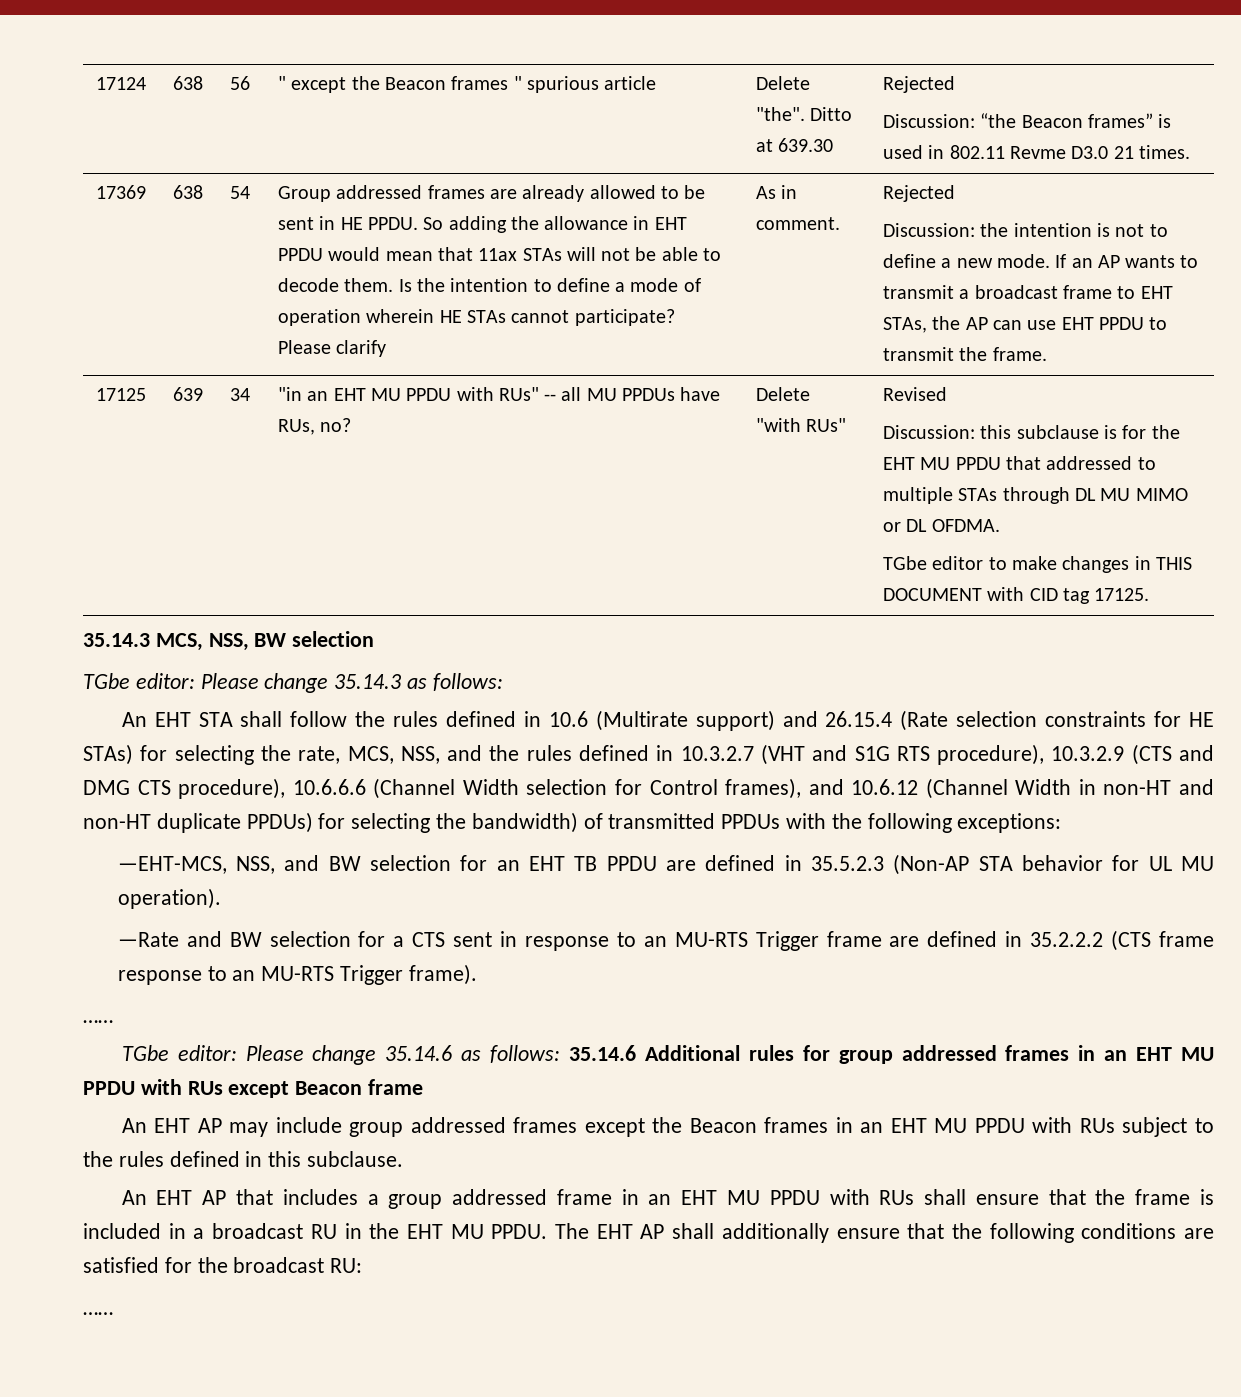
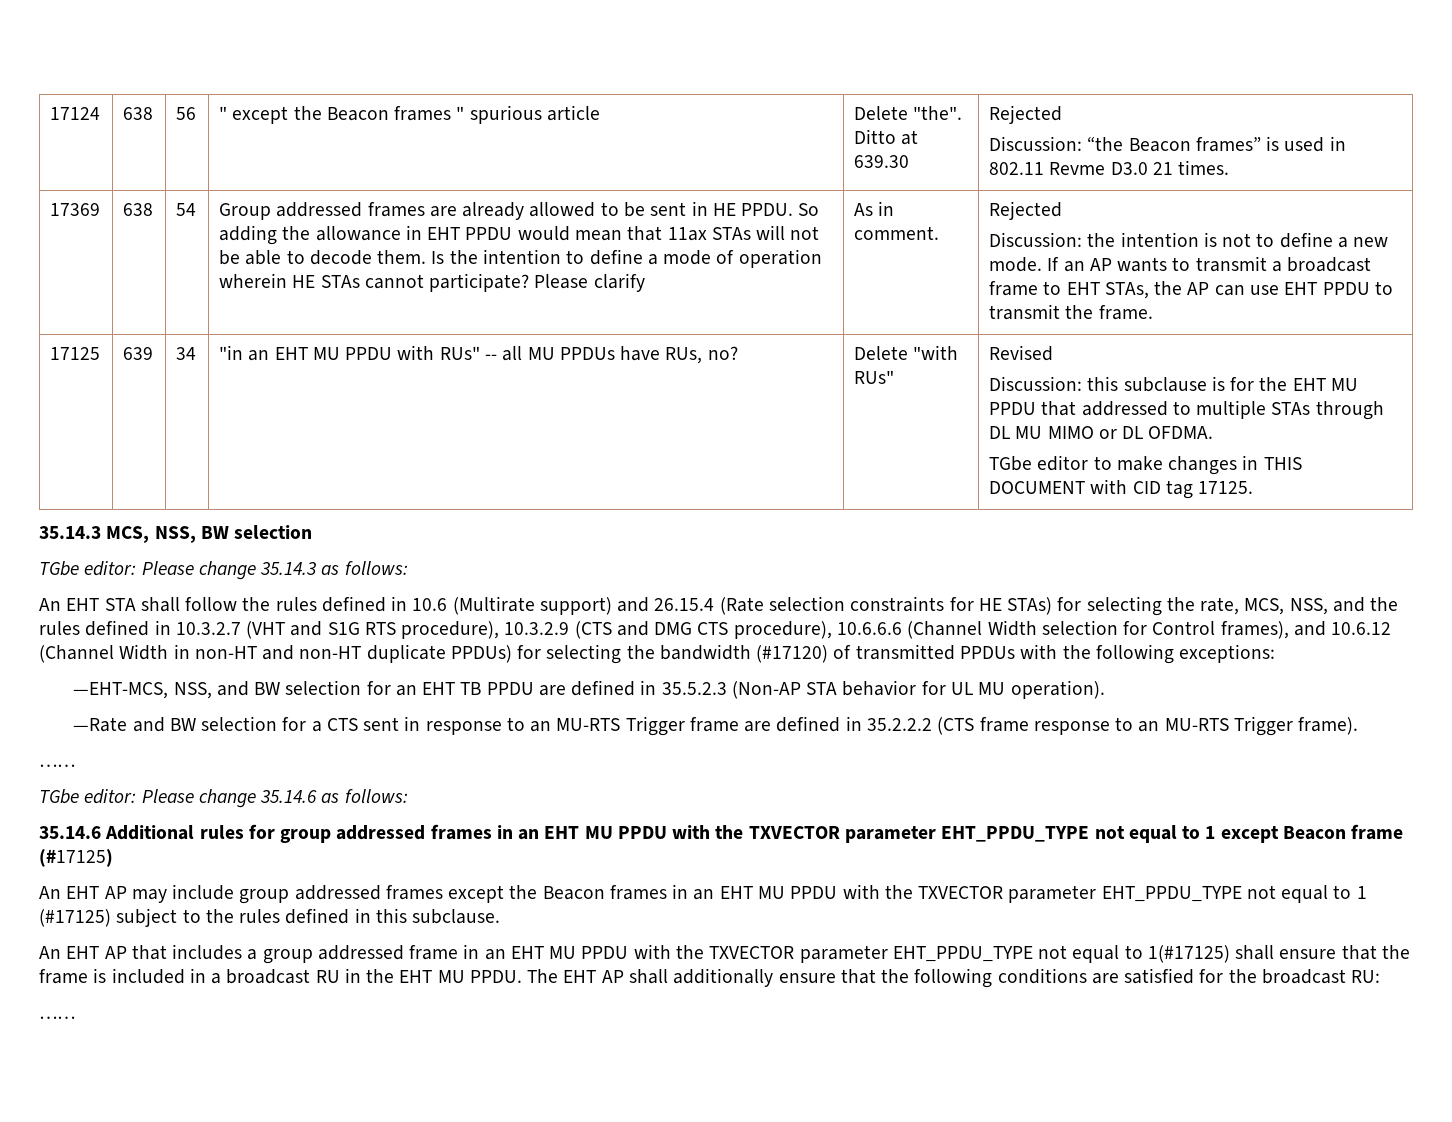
[471,812,578,833] bandwidth) -> [659,644,829,663] bandwidth (#17120)
(561, 1054) none -> (408, 796) //
[187,1081,223,1095] RUs -> [715,825,1216,843] the TXVECTOR parameter EHT_PPDU_TYPE not equal to 1
(424, 1087) none -> [39,849,113,867] (#17125)
[1079,1118,1115,1133] RUs -> [884,885,1367,903] [39,909,111,927] the TXVECTOR parameter EHT_PPDU_TYPE not equal to 1 (#17125)
[879,1190,915,1205] RUs -> [675,945,1230,963] the TXVECTOR parameter EHT_PPDU_TYPE not equal to 1(#17125)

